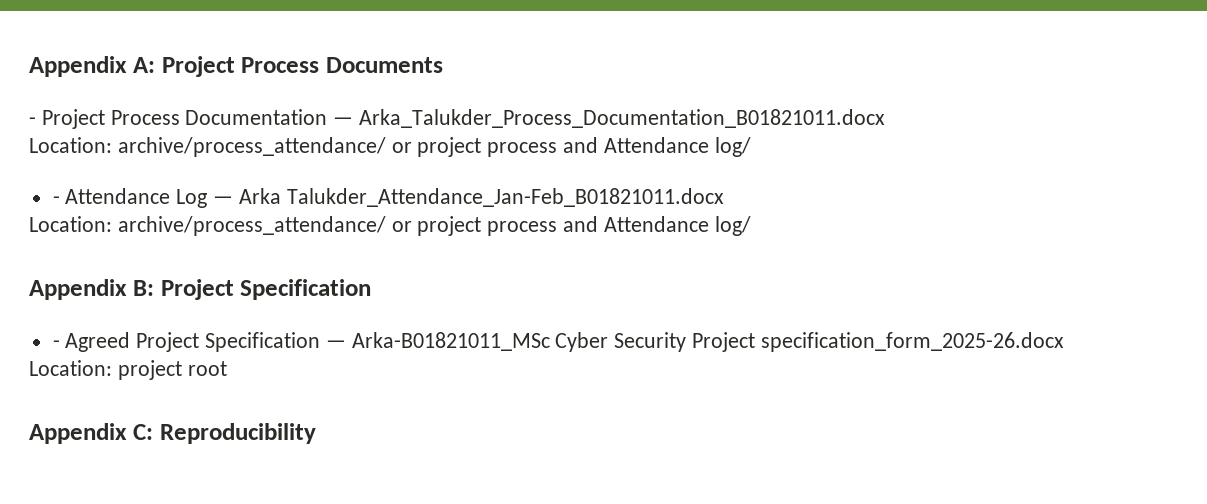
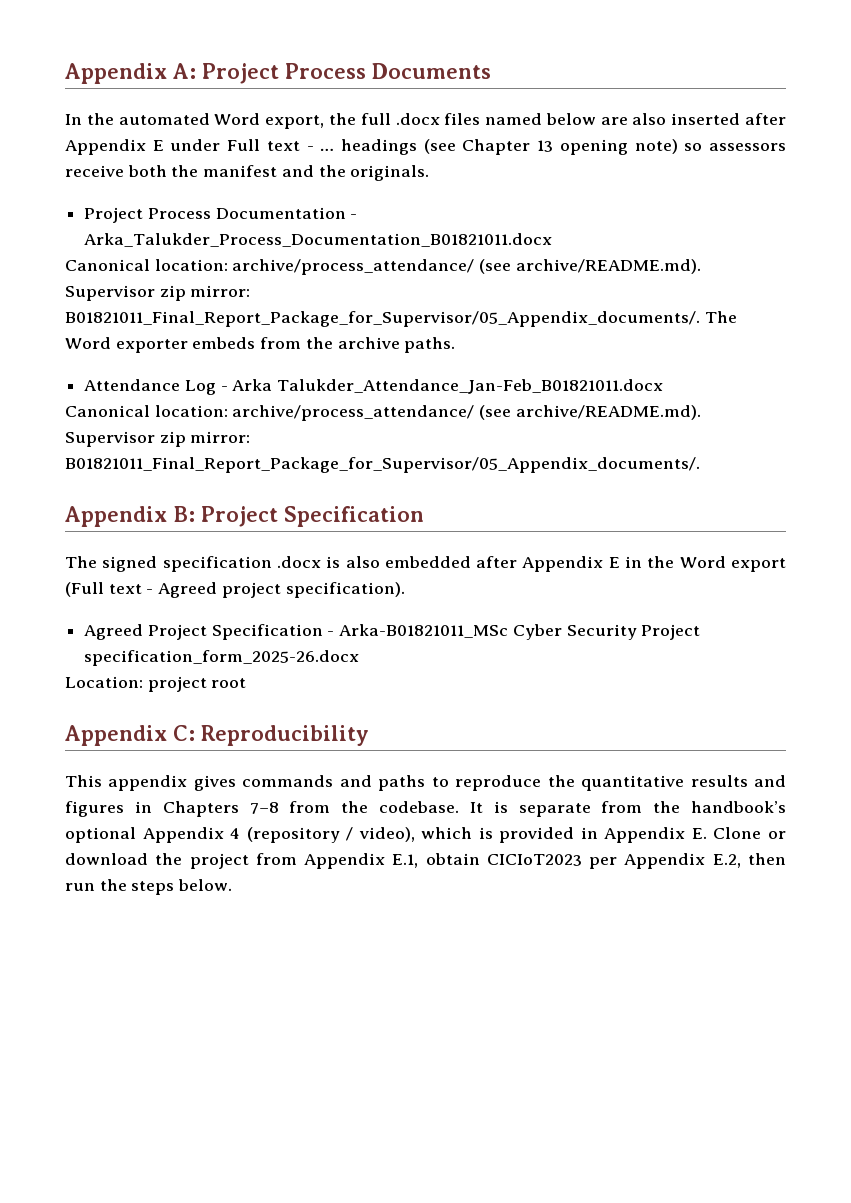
[29,117,36,125] - -> [65,113,787,129] [65,139,786,155] [65,165,430,181] In the automated Word export, the full .docx files named below are also inserted after Appendix E under Full text - … headings (see Chapter 13 opening note) so assessors receive both the manifest and the originals. //
[333,117,354,125] — -> [350,214,358,219] -
[29,137,751,157] [52,196,60,204] Location: archive/process_attendance/ or project process and Attendance log/ // - -> [65,259,701,275] [65,285,251,301] [65,311,737,327] [65,337,456,353] Canonical location: archive/process_attendance/ (see archive/README.md). Supervisor zip mirror: B01821011_Final_Report_Package_for_Supervisor/05_Appendix_documents/. The Word exporter embeds from the archive paths. //
[213,196,234,204] — -> [220,386,228,391] -
[29,216,751,236] [29,279,372,300] [52,340,60,348] Location: archive/process_attendance/ or project process and Attendance log/ // Appendix B: Project Specification // - -> [65,405,701,421] [65,431,251,447] [65,457,700,473] [65,506,424,527] [65,556,786,572] [65,582,405,598] Canonical location: archive/process_attendance/ (see archive/README.md). Supervisor zip mirror: B01821011_Final_Report_Package_for_Supervisor/05_Appendix_documents/. // Appendix B: Project Specification // The signed specification .docx is also embedded after Appendix E in the Word export (Full text - Agreed project specification). //
[325,340,346,348] — -> [327,631,335,636] -
(316, 433) none -> [65,775,786,791] [65,801,787,817] [65,827,787,843] [65,853,786,869] [65,879,233,895] // This appendix gives commands and paths to reproduce the quantitative results and figures in Chapters 7–8 from the codebase. It is separate from the handbook’s optional Appendix 4 (repository / video), which is provided in Appendix E. Clone or download the project from Appendix E.1, obtain CICIoT2023 per Appendix E.2, then run the steps below.

